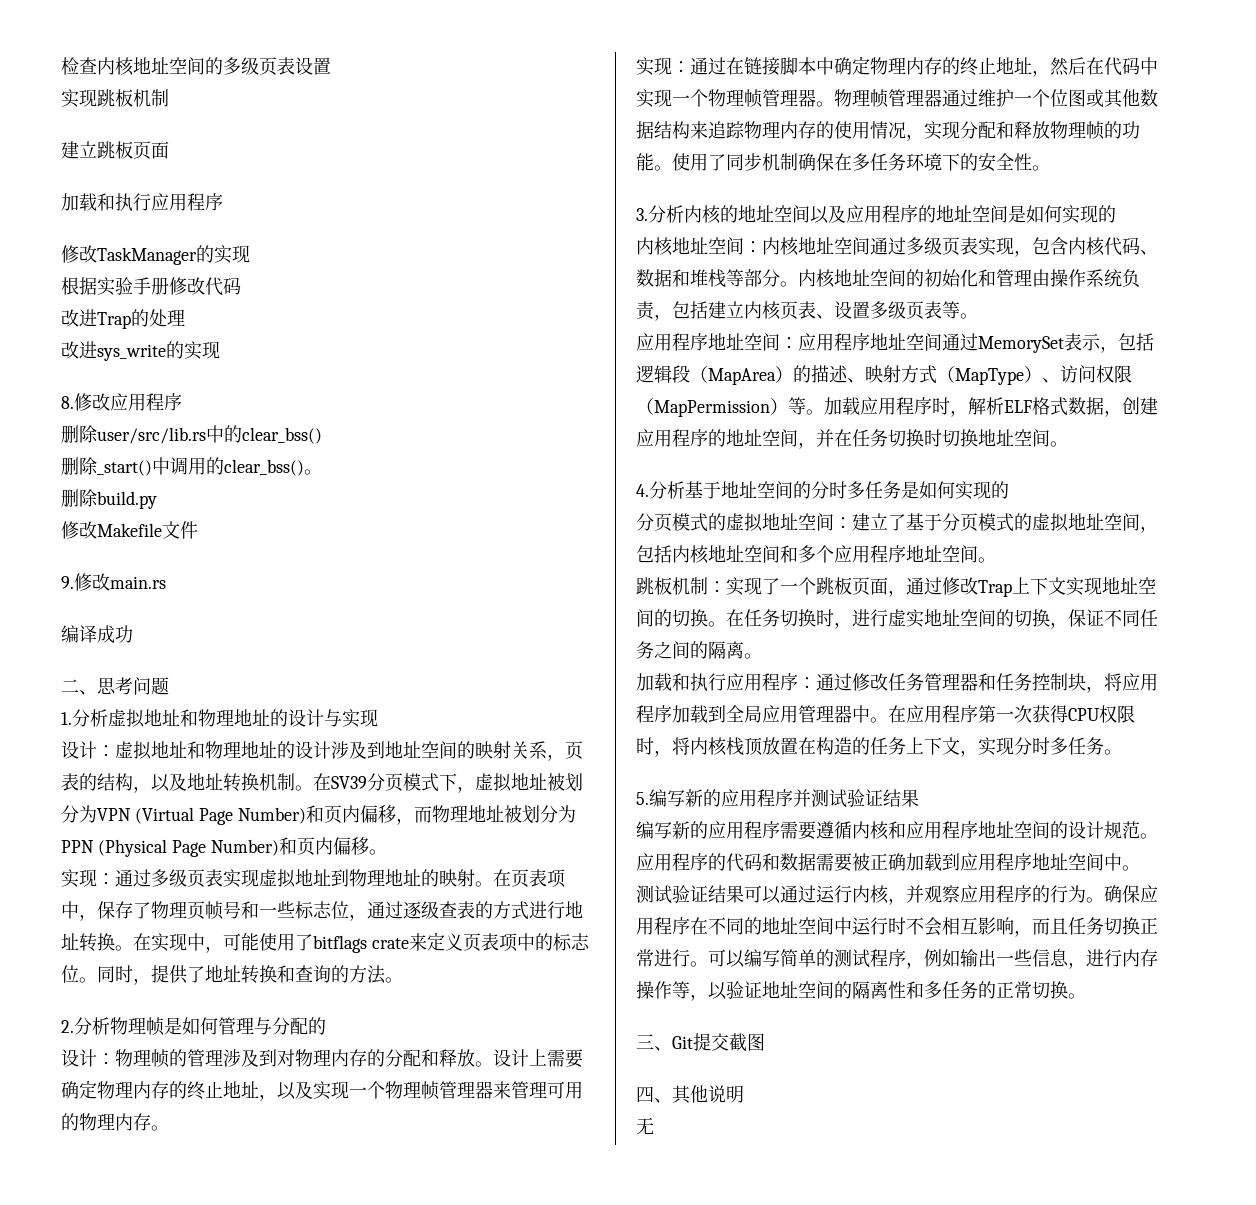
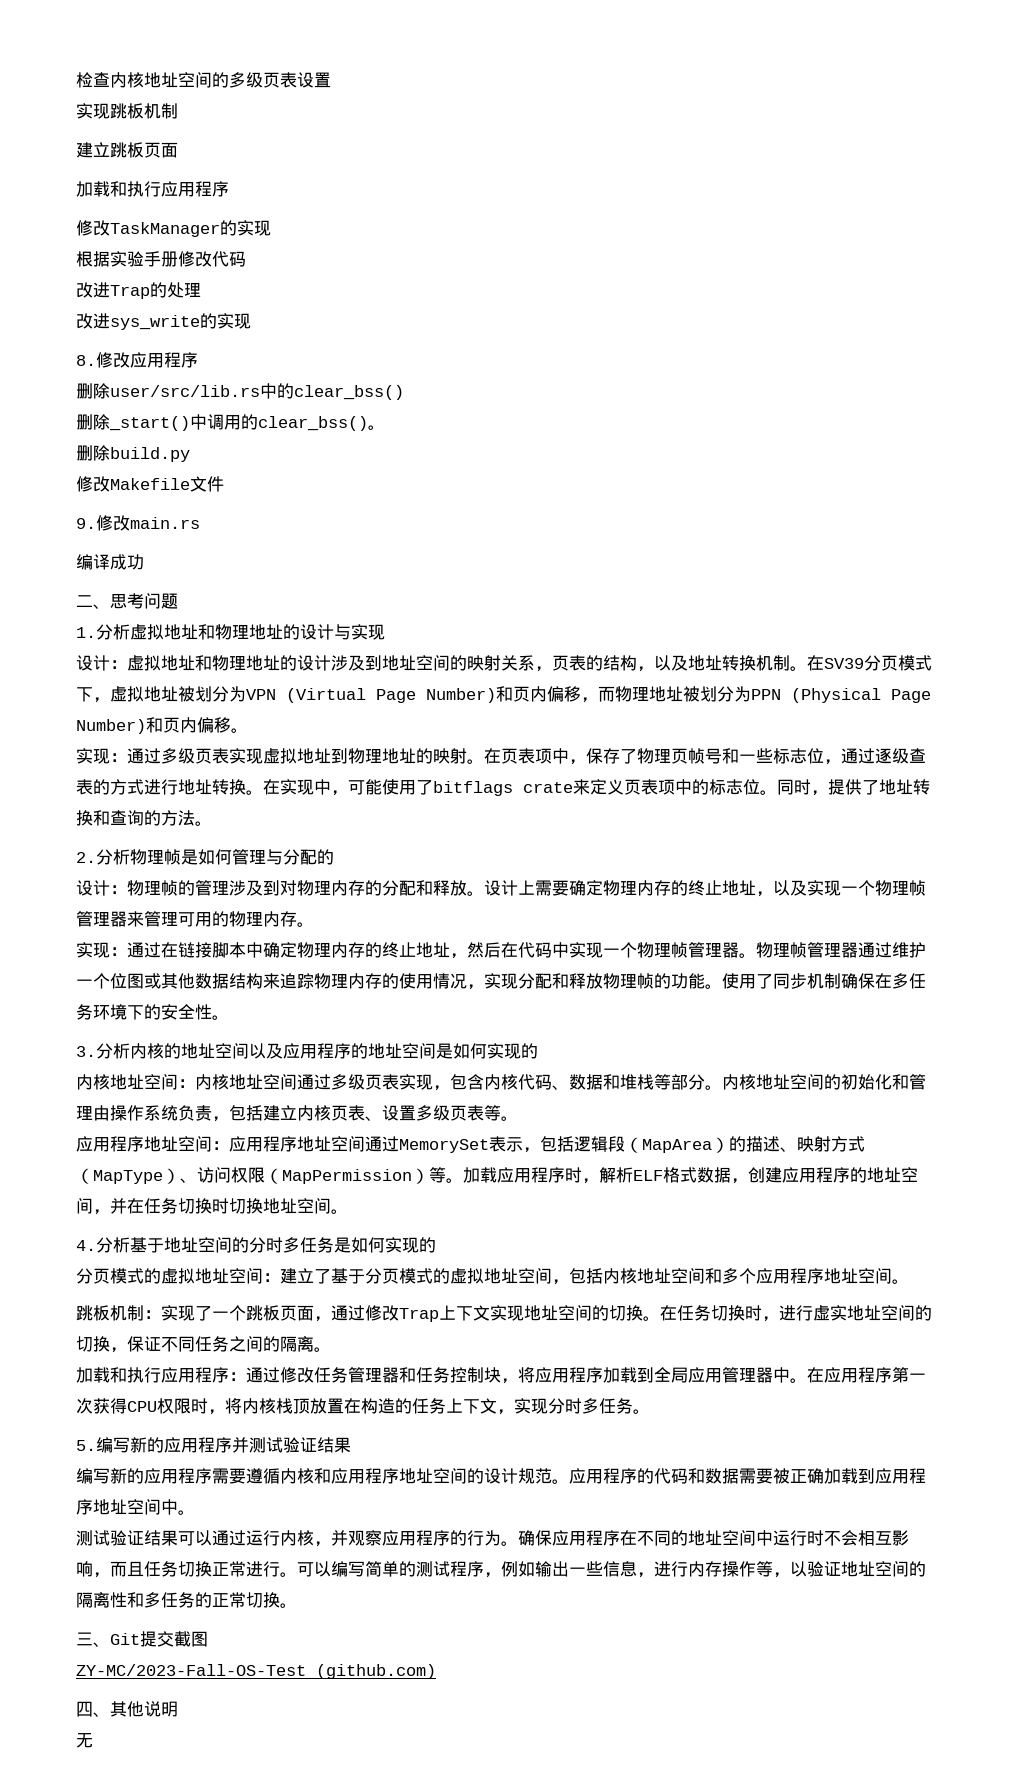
(765, 1042) none -> [76,1664,436,1679] // ZY-MC/2023-Fall-OS-Test (github.com)

